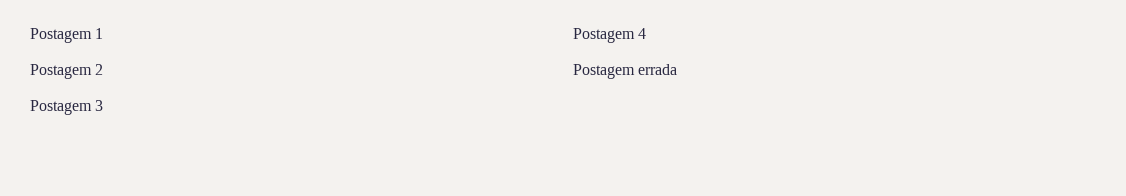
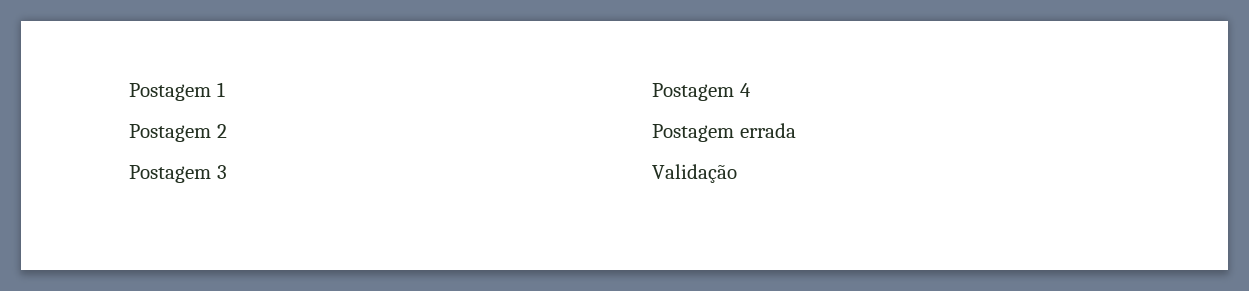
(678, 69) none -> [652,164,737,183] // Validação

